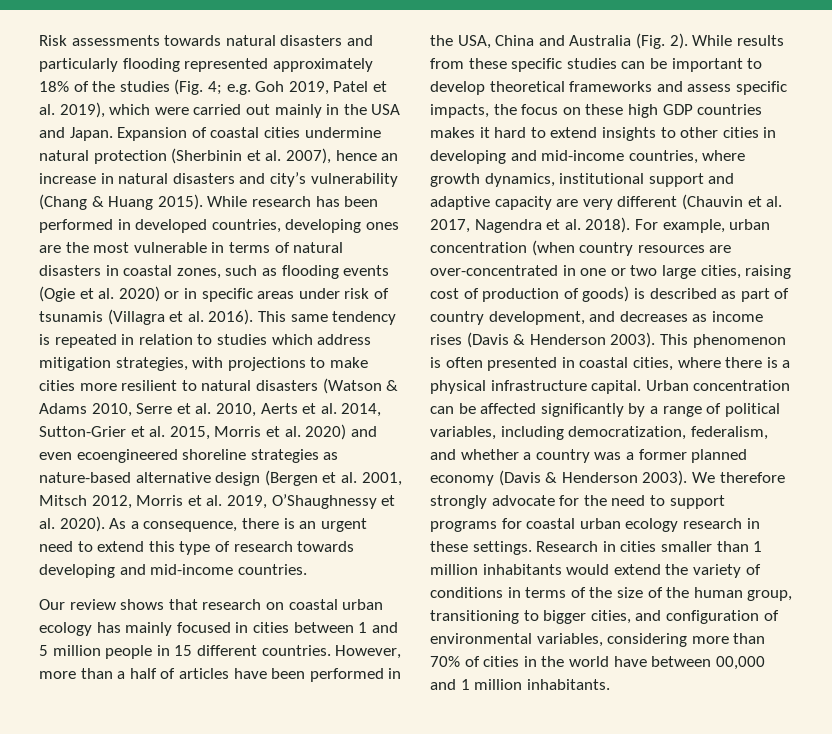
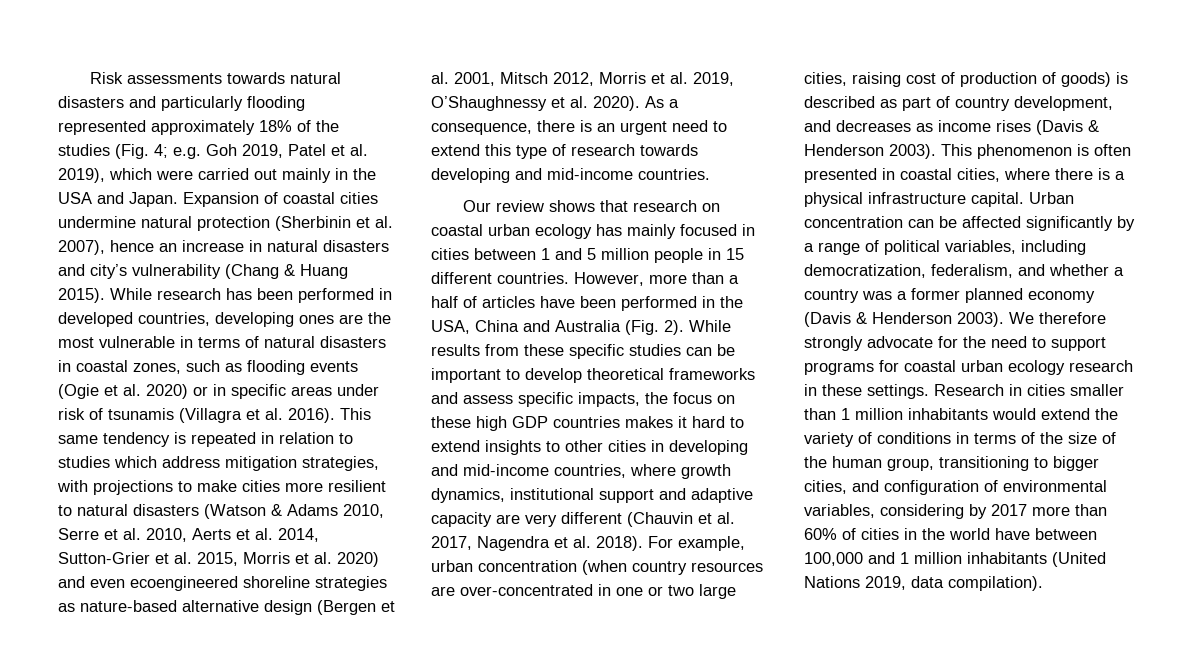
[691,633,766,644] [430,656,460,667] more than 70% -> [969,504,1107,519] [804,528,837,540] by 2017 more than 60%
[715,656,765,670] 00,000 -> [804,552,863,566] 100,000
[526,679,610,690] inhabitants. -> [967,552,1106,567] [804,576,1043,591] inhabitants (United Nations 2019, data compilation).

